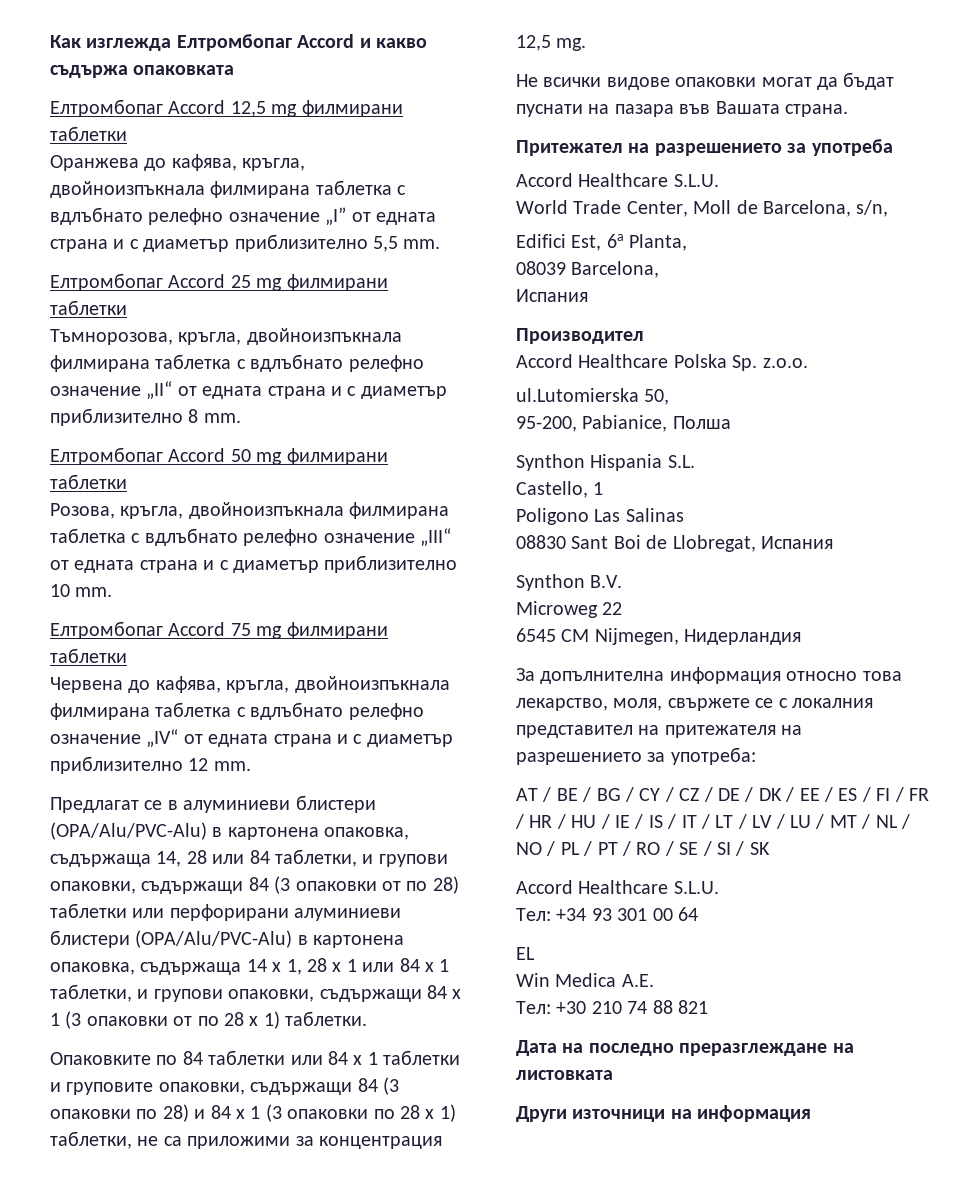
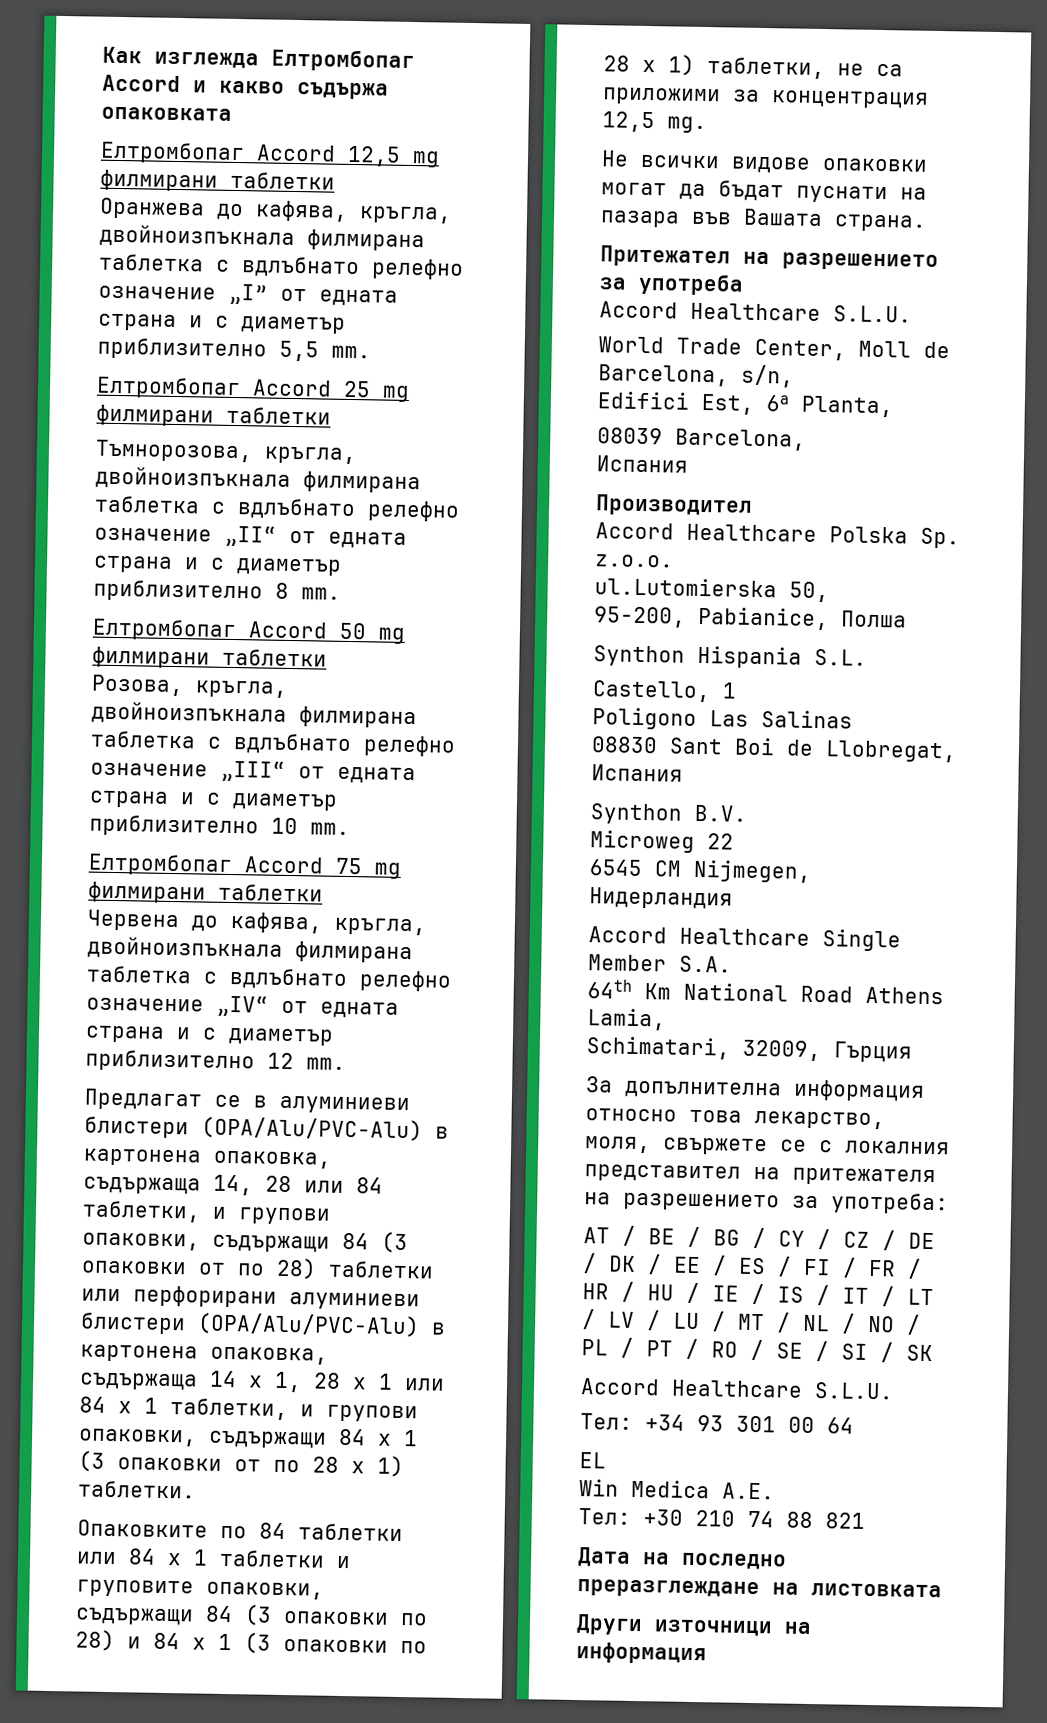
(802, 637) none -> [588,926,901,952] [588,954,732,973] [587,979,944,1005] [587,1008,666,1031] [586,1036,912,1063] // Accord Healthcare Single Member S.A. // 64th Km National Road Athens Lamia, // Schimatari, 32009, Гърция

